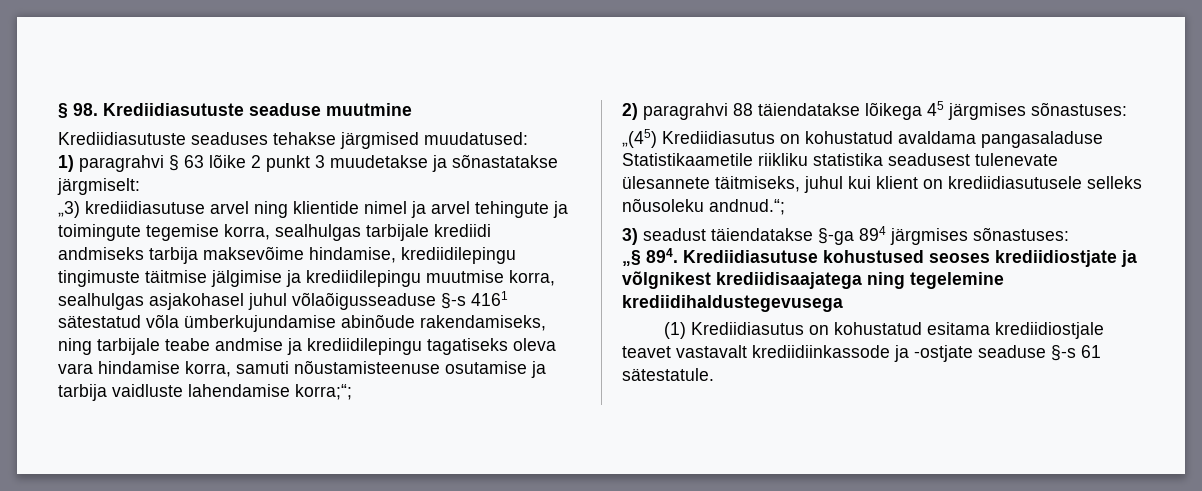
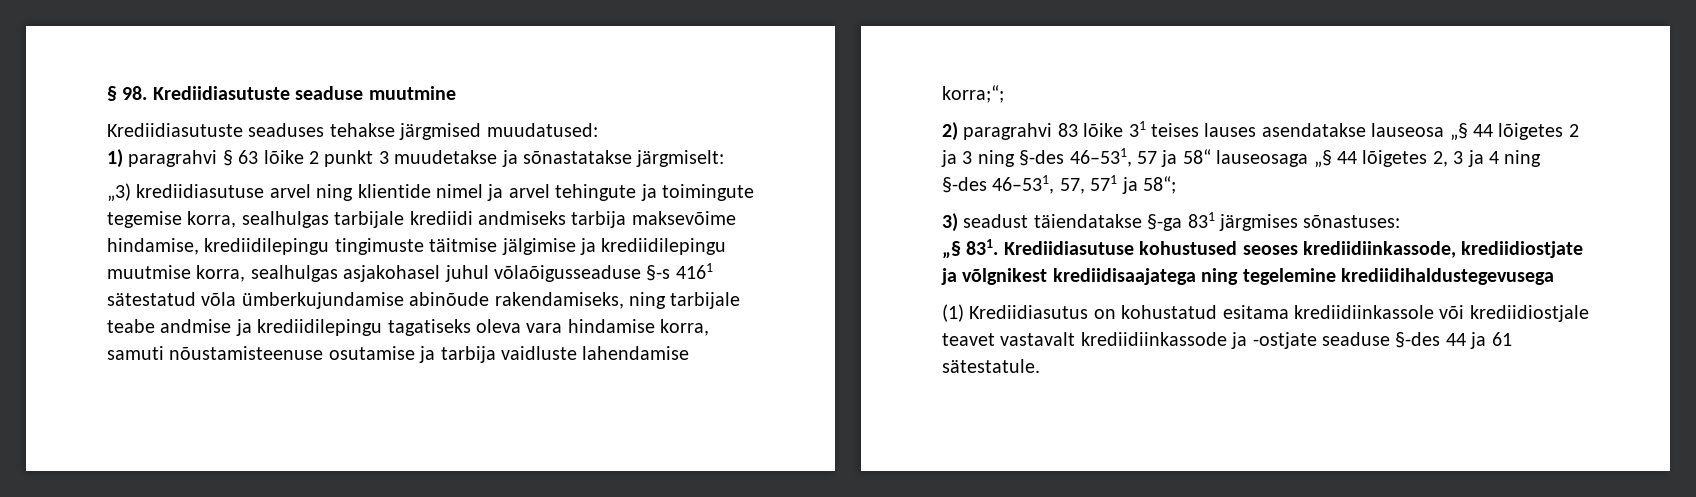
[733,101,1127,120] [622,129,1103,148] [622,153,1058,166] [622,176,1142,193] [622,198,785,215] 88 täiendatakse lõikega 45 järgmises sõnastuses: // „(45) Krediidiasutus on kohustatud avaldama pangasaladuse Statistikaametile riikliku statistika seadusest tulenevate ülesannete täitmiseks, juhul kui klient on krediidiasutusele selleks nõusoleku andnud.“; -> [1057,121,1579,141] [941,148,1542,168] [942,175,1176,194] 83 lõike 31 teises lauses asendatakse lauseosa „§ 44 lõigetes 2 ja 3 ning §-des 46–531, 57 ja 58“ lauseosaga „§ 44 lõigetes 2, 3 ja 4 ning §-des 46–531, 57, 571 ja 58“;
[859,226,886,241] 894 -> [1187,212,1215,228] 831
[646,248,678,263] 894. -> [966,239,999,255] 831.
(990, 258) none -> [1303,241,1456,258] krediidiinkassode,
(991, 328) none -> [1294,305,1465,319] krediidiinkassole või
[1051,345,1076,361] §-s -> [1395,332,1487,349] §-des 44 ja

